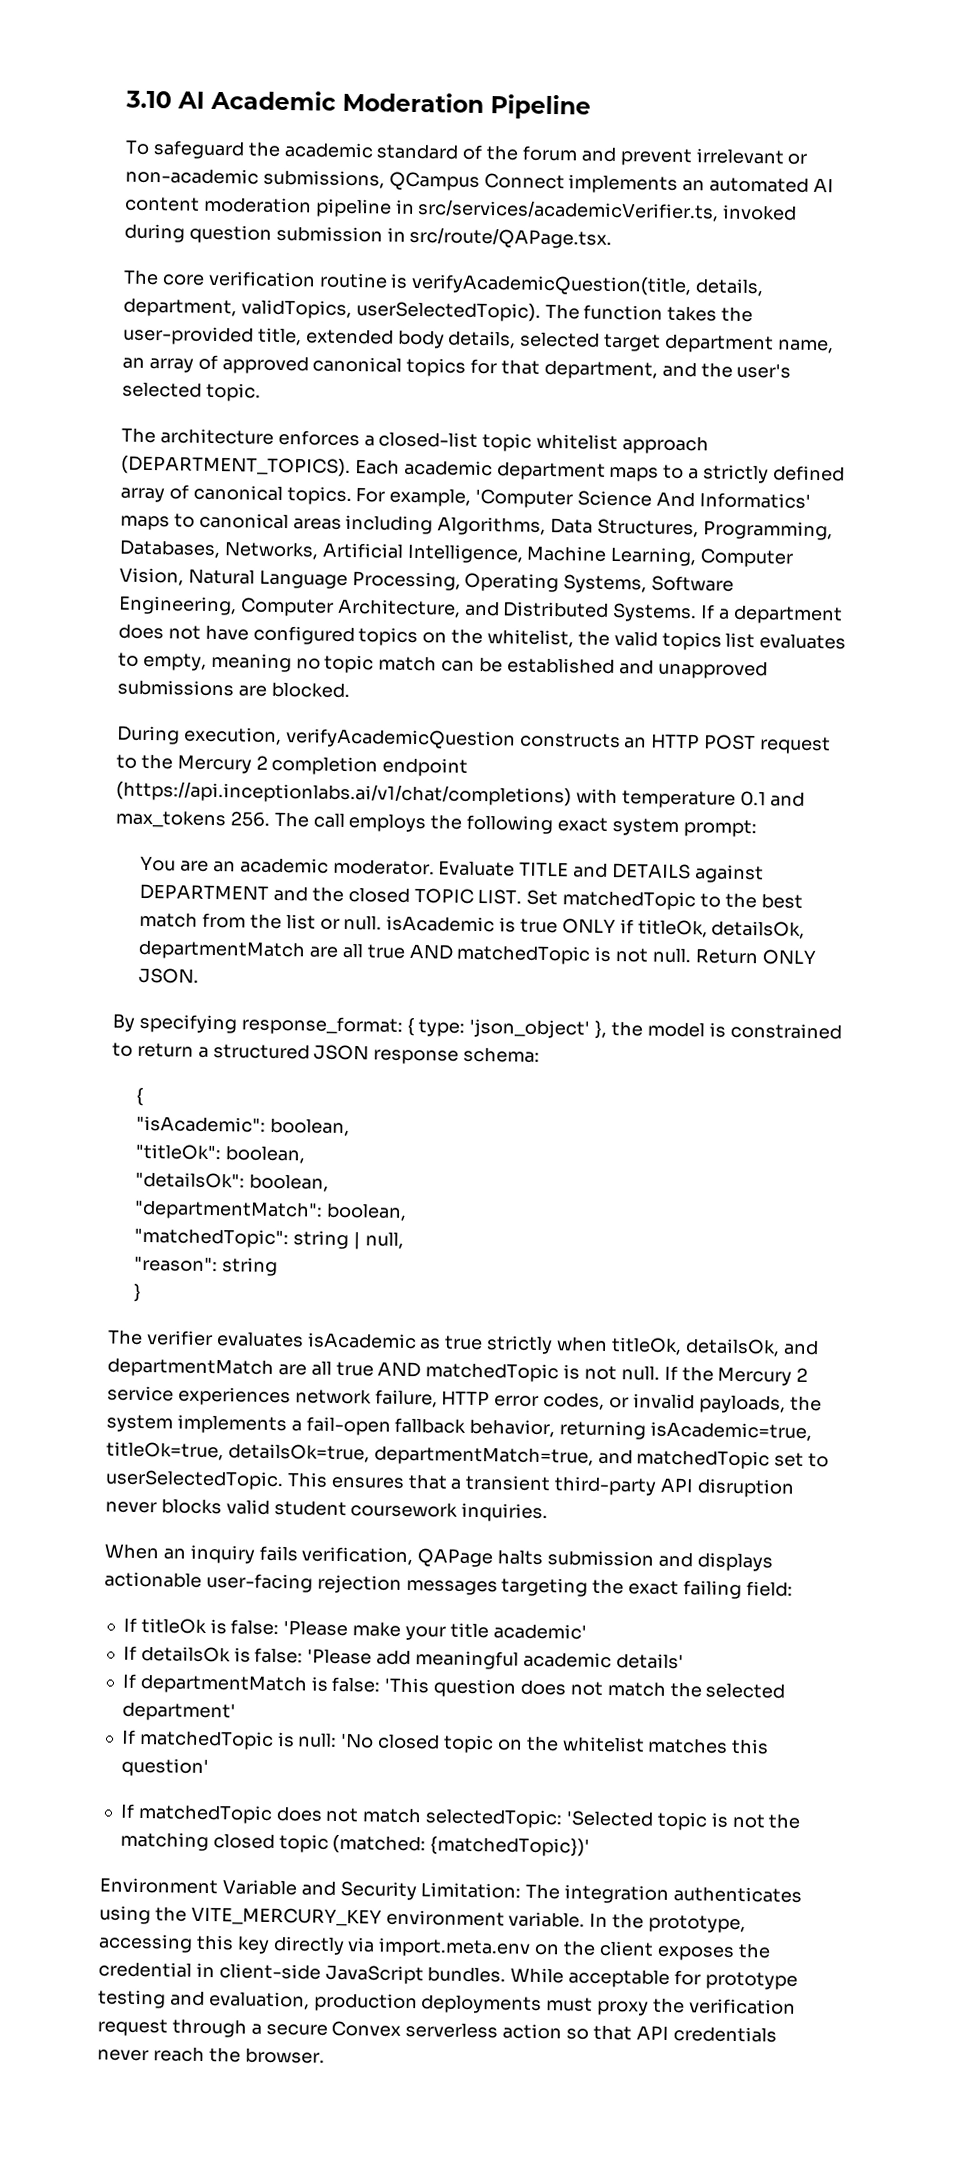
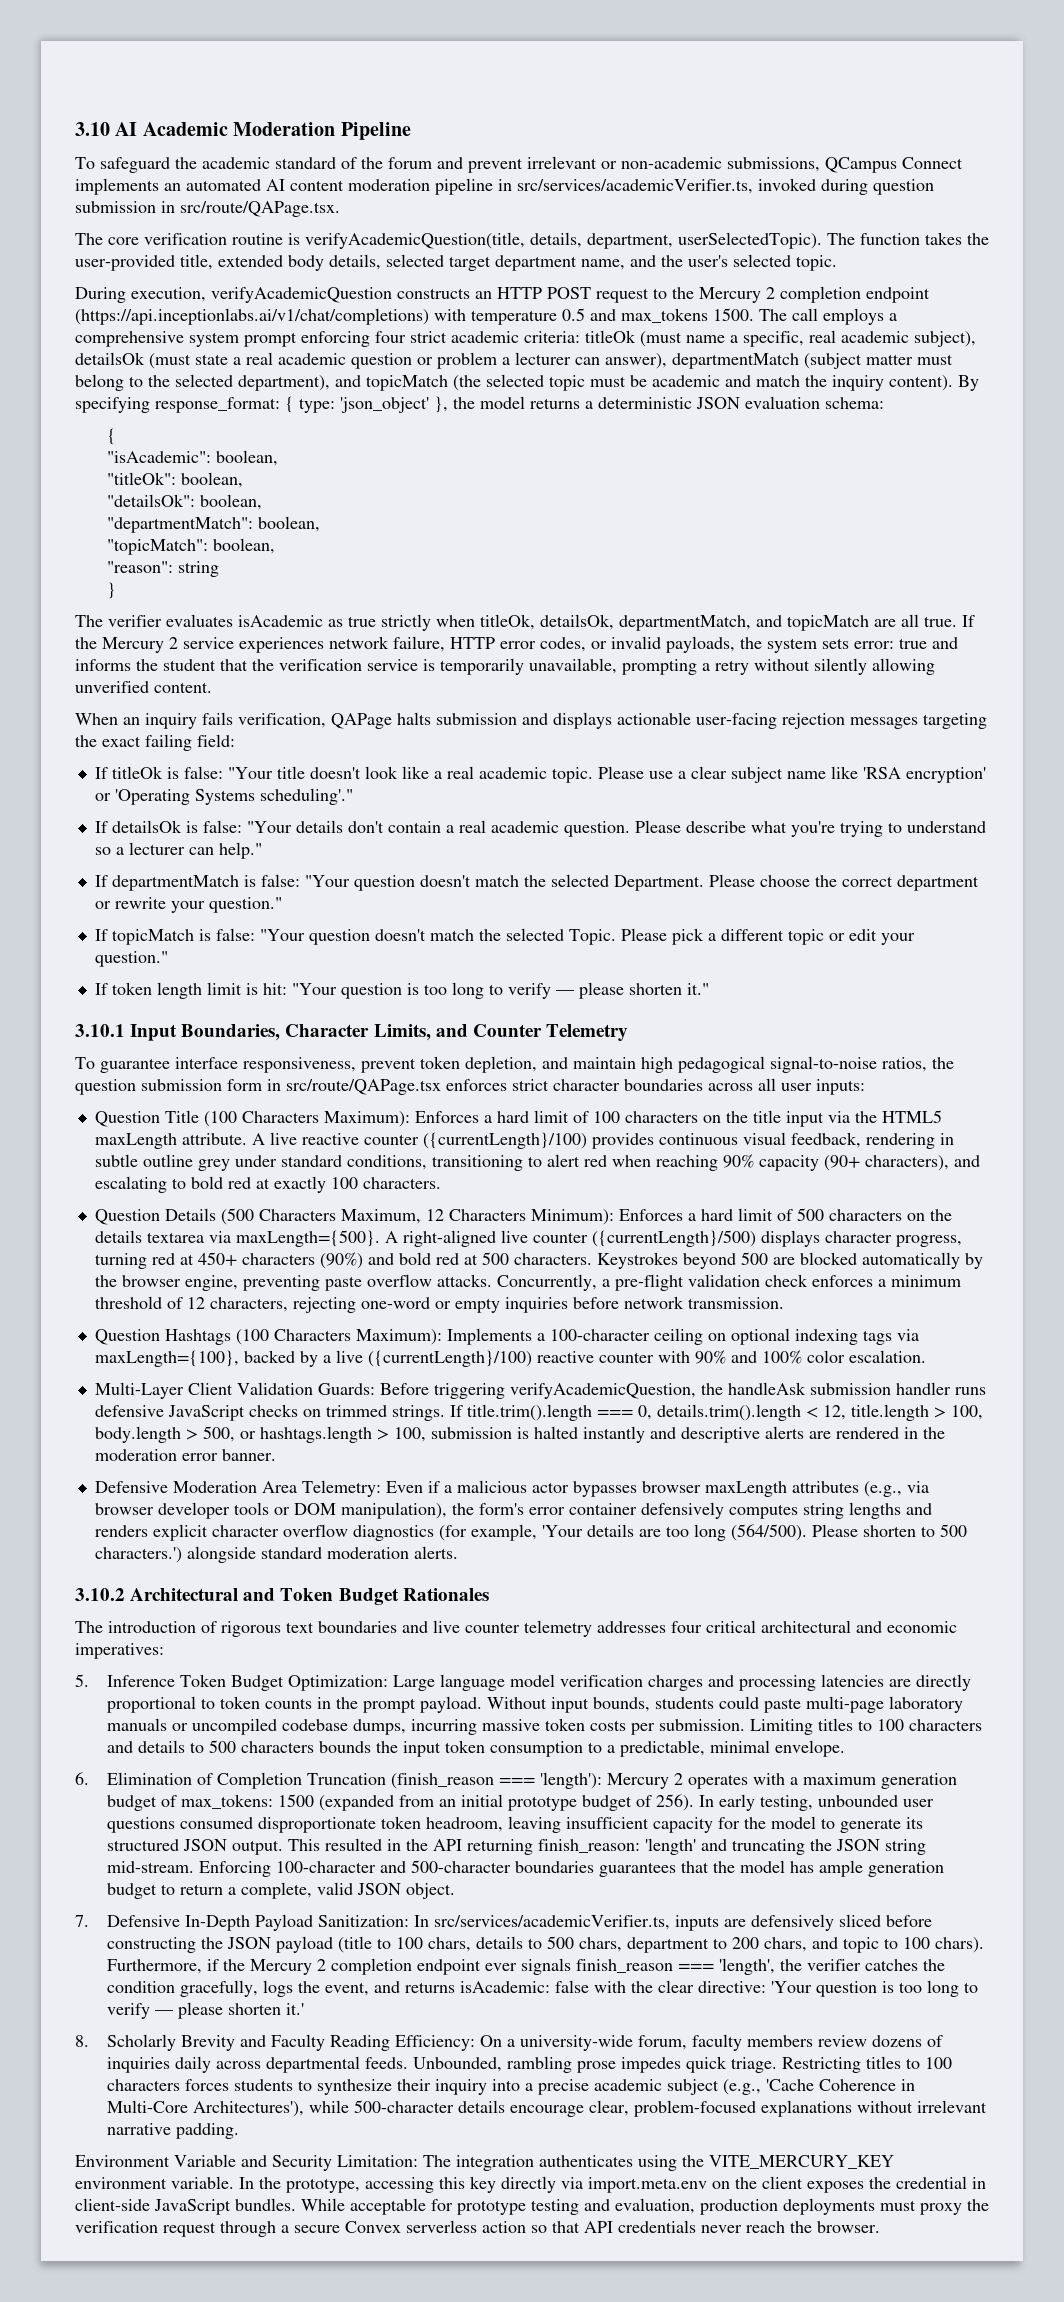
[240,299,352,320] validTopics, -> (673, 241) none
[122,354,658,380] an array of approved canonical topics for that department, -> (625, 264) none
[121,427,710,455] [121,455,845,484] [120,484,811,509] [120,512,833,541] [119,539,794,568] [119,567,735,594] [118,595,843,625] [118,623,847,651] [118,652,768,680] [117,679,350,699] // The architecture enforces a closed-list topic whitelist approach (DEPARTMENT_TOPICS). Each academic department maps to a strictly defined array of canonical topics. For example, 'Computer Science And Informatics' maps to canonical areas including Algorithms, Data Structures, Programming, Databases, Networks, Artificial Intelligence, Machine Learning, Computer Vision, Natural Language Processing, Operating Systems, Software Engineering, Computer Architecture, and Distributed Systems. If a department does not have configured topics on the whitelist, the valid topics list evaluates to empty, meaning no topic match can be established and unapproved submissions are blocked. -> (837, 263) none
[739,790,767,807] 0.1 -> [562,308,585,321] 0.5
[229,811,271,827] 256. -> [713,308,754,321] 1500.
[430,814,757,838] [140,855,764,884] [139,883,803,911] [139,911,806,939] [138,939,816,966] [138,967,200,984] the following exact system prompt: // You are an academic moderator. Evaluate TITLE and DETAILS against DEPARTMENT and the closed TOPIC LIST. Set matchedTopic to the best match from the list or null. isAcademic is true ONLY if titleOk, detailsOk, departmentMatch are all true AND matchedTopic is not null. Return ONLY JSON. // -> [889,313,897,321] [75,330,976,347] [75,352,953,369] [75,374,953,391] a comprehensive system prompt enforcing four strict academic criteria: titleOk (must name a specific, real academic subject), detailsOk (must state a real academic question or problem a lecturer can answer), departmentMatch (subject matter must belong to the selected department), and topicMatch (the selected topic must be academic and match the inquiry content).
[708,1022,842,1040] [112,1042,460,1065] is constrained to return a structured JSON response -> [530,396,820,409] returns a deterministic JSON evaluation
[134,1227,404,1250] "matchedTopic": string | null, -> [106,538,275,555] "topicMatch": boolean,
[782,1339,819,1356] [107,1357,660,1383] and departmentMatch are all true AND matchedTopic is not null. -> [619,614,957,631] departmentMatch, and topicMatch are all true.
[176,1414,813,1442] [106,1441,830,1470] [105,1469,795,1498] [105,1498,549,1523] implements a fail-open fallback behavior, returning isAcademic=true, titleOk=true, detailsOk=true, departmentMatch=true, and matchedTopic set to userSelectedTopic. This ensures that a transient third-party API disruption never blocks valid student coursework inquiries. -> [822,637,958,649] [75,658,935,675] [75,681,212,693] sets error: true and informs the student that the verification service is temporarily unavailable, prompting a retry without silently allowing unverified content.
[283,1620,587,1641] [122,1645,684,1670] [121,1673,786,1699] [121,1701,236,1722] [120,1729,770,1755] [120,1757,209,1778] [119,1803,802,1831] [119,1831,591,1857] 'Please make your title academic' // If detailsOk is false: 'Please add meaningful academic details' // If departmentMatch is false: 'This question does not match the selected department' // If matchedTopic is null: 'No closed topic on the whitelist matches this question' // If matchedTopic does not match selectedTopic: 'Selected topic is not the matching closed topic (matched: {matchedTopic})' -> [227,766,986,783] [94,788,353,805] [94,820,986,837] [94,842,262,859] [94,874,979,891] [94,897,282,913] [94,928,915,945] [94,951,168,967] [94,982,709,999] [75,1024,628,1041] [75,1056,954,1073] [75,1078,865,1095] [94,1110,942,1127] [94,1132,954,1149] [94,1154,980,1171] [94,1176,441,1193] [94,1208,952,1225] [94,1230,962,1247] [94,1252,983,1269] [94,1274,961,1291] [94,1296,784,1313] [94,1328,919,1345] [94,1350,926,1367] [94,1382,986,1399] [94,1404,983,1421] [94,1426,945,1443] [94,1449,276,1461] [94,1480,929,1497] [94,1502,932,1519] [94,1524,967,1541] [94,1546,458,1563] [75,1588,489,1605] [75,1620,957,1637] [75,1643,164,1659] [75,1674,971,1691] [106,1696,963,1713] [106,1718,982,1735] [106,1740,845,1757] [75,1772,957,1789] [106,1794,934,1811] [106,1816,923,1833] [106,1838,926,1855] [106,1860,944,1877] [106,1882,455,1899] [75,1914,932,1931] [106,1936,984,1953] [106,1958,945,1975] [106,1980,978,1997] [106,2002,304,2019] [75,2034,943,2051] [106,2056,952,2073] [106,2079,915,2095] [106,2100,987,2117] [106,2123,239,2139] "Your title doesn't look like a real academic topic. Please use a clear subject name like 'RSA encryption' or 'Operating Systems scheduling'." // If detailsOk is false: "Your details don't contain a real academic question. Please describe what you're trying to understand so a lecturer can help." // If departmentMatch is false: "Your question doesn't match the selected Department. Please choose the correct department or rewrite your question." // If topicMatch is false: "Your question doesn't match the selected Topic. Please pick a different topic or edit your question." // If token length limit is hit: "Your question is too long to verify — please shorten it." // 3.10.1 Input Boundaries, Character Limits, and Counter Telemetry // To guarantee interface responsiveness, prevent token depletion, and maintain high pedagogical signal-to-noise ratios, the question submission form in src/route/QAPage.tsx enforces strict character boundaries across all user inputs: // Question Title (100 Characters Maximum): Enforces a hard limit of 100 characters on the title input via the HTML5 maxLength attribute. A live reactive counter ({currentLength}/100) provides continuous visual feedback, rendering in subtle outline grey under standard conditions, transitioning to alert red when reaching 90% capacity (90+ characters), and escalating to bold red at exactly 100 characters. // Question Details (500 Characters Maximum, 12 Characters Minimum): Enforces a hard limit of 500 characters on the details textarea via maxLength={500}. A right-aligned live counter ({currentLength}/500) displays character progress, turning red at 450+ characters (90%) and bold red at 500 characters. Keystrokes beyond 500 are blocked automatically by the browser engine, preventing paste overflow attacks. Concurrently, a pre-flight validation check enforces a minimum threshold of 12 characters, rejecting one-word or empty inquiries before network transmission. // Question Hashtags (100 Characters Maximum): Implements a 100-character ceiling on optional indexing tags via maxLength={100}, backed by a live ({currentLength}/100) reactive counter with 90% and 100% color escalation. // Multi-Layer Client Validation Guards: Before triggering verifyAcademicQuestion, the handleAsk submission handler runs defensive JavaScript checks on trimmed strings. If title.trim().length === 0, details.trim().length < 12, title.length > 100, body.length > 500, or hashtags.length > 100, submission is halted instantly and descriptive alerts are rendered in the moderation error banner. // Defensive Moderation Area Telemetry: Even if a malicious actor bypasses browser maxLength attributes (e.g., via browser developer tools or DOM manipulation), the form's error container defensively computes string lengths and renders explicit character overflow diagnostics (for example, 'Your details are too long (564/500). Please shorten to 500 characters.') alongside standard moderation alerts. // 3.10.2 Architectural and Token Budget Rationales // The introduction of rigorous text boundaries and live counter telemetry addresses four critical architectural and economic imperatives: // 5. Inference Token Budget Optimization: Large language model verification charges and processing latencies are directly proportional to token counts in the prompt payload. Without input bounds, students could paste multi-page laboratory manuals or uncompiled codebase dumps, incurring massive token costs per submission. Limiting titles to 100 characters and details to 500 characters bounds the input token consumption to a predictable, minimal envelope. // 6. Elimination of Completion Truncation (finish_reason === 'length'): Mercury 2 operates with a maximum generation budget of max_tokens: 1500 (expanded from an initial prototype budget of 256). In early testing, unbounded user questions consumed disproportionate token headroom, leaving insufficient capacity for the model to generate its structured JSON output. This resulted in the API returning finish_reason: 'length' and truncating the JSON string mid-stream. Enforcing 100-character and 500-character boundaries guarantees that the model has ample generation budget to return a complete, valid JSON object. // 7. Defensive In-Depth Payload Sanitization: In src/services/academicVerifier.ts, inputs are defensively sliced before constructing the JSON payload (title to 100 chars, details to 500 chars, department to 200 chars, and topic to 100 chars). Furthermore, if the Mercury 2 completion endpoint ever signals finish_reason === 'length', the verifier catches the condition gracefully, logs the event, and returns isAcademic: false with the clear directive: 'Your question is too long to verify — please shorten it.' // 8. Scholarly Brevity and Faculty Reading Efficiency: On a university-wide forum, faculty members review dozens of inquiries daily across departmental feeds. Unbounded, rambling prose impedes quick triage. Restricting titles to 100 characters forces students to synthesize their inquiry into a precise academic subject (e.g., 'Cache Coherence in Multi-Core Architectures'), while 500-character details encourage clear, problem-focused explanations without irrelevant narrative padding.

